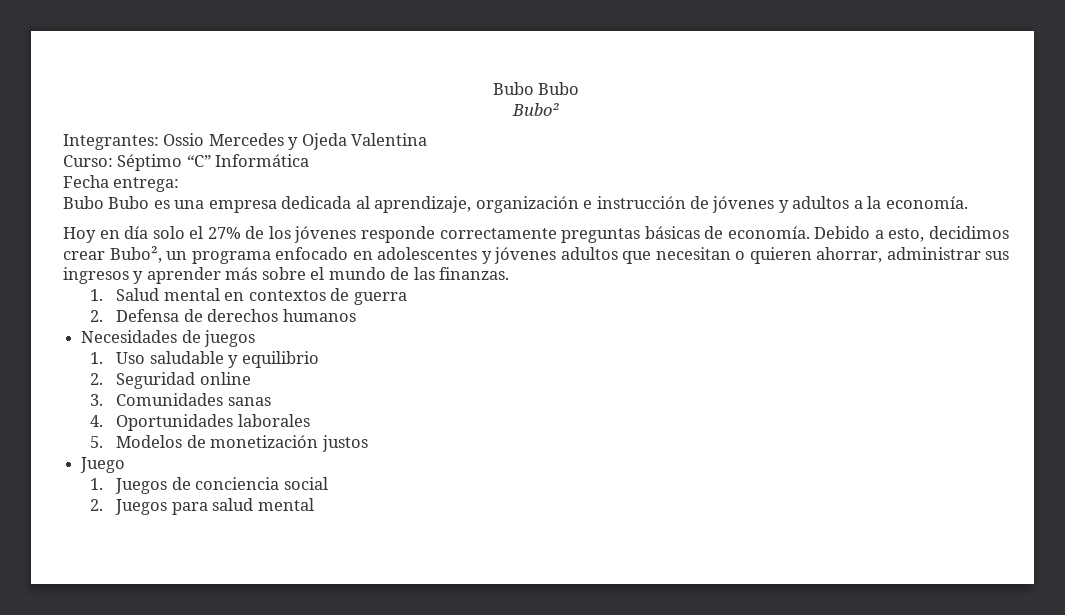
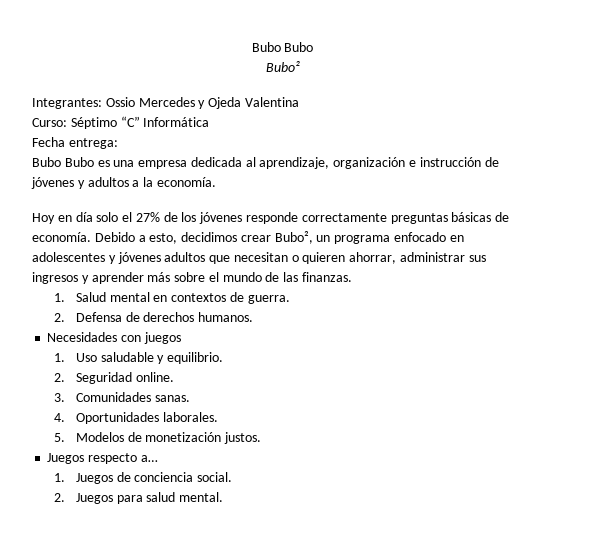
[353,292,407,305] guerra -> [247,295,290,304] guerra.
[282,309,356,322] humanos -> [198,312,254,322] humanos.
[181,330,201,343] de -> [121,335,142,342] con
[241,351,319,368] equilibrio -> [167,352,224,364] equilibrio.
[199,372,251,385] online -> [135,372,174,382] online.
[227,397,271,406] sanas -> [154,395,190,402] sanas.
[237,414,310,427] laborales -> [162,412,218,422] laborales.
[321,435,368,452] [80,457,126,473] justos // Juego -> [224,432,262,444] [47,453,158,464] justos. // Juegos respecto a…
[283,477,328,490] social -> [197,472,233,482] social.
[257,498,314,511] mental -> [179,492,224,502] mental.

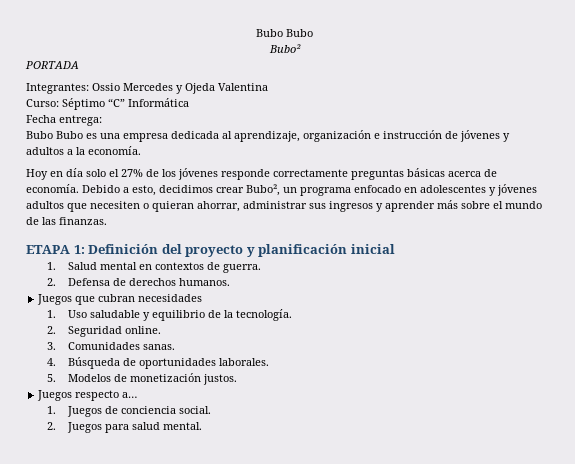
(300, 66) none -> [25,61,79,69] // PORTADA
(492, 217) none -> [448,171,481,177] acerca
[233,252,346,264] necesitan o quieren -> [90,201,194,212] necesiten o quieran
(353, 277) none -> [26,244,395,257] // ETAPA 1: Definición del proyecto y planificación inicial
[47,332,181,344] Necesidades con juegos -> [37,294,203,305] Juegos que cubran necesidades
[167,352,224,364] equilibrio. -> [151,309,292,321] equilibrio de la tecnología.
[75,412,159,424] Oportunidades -> [67,357,216,369] Búsqueda de oportunidades

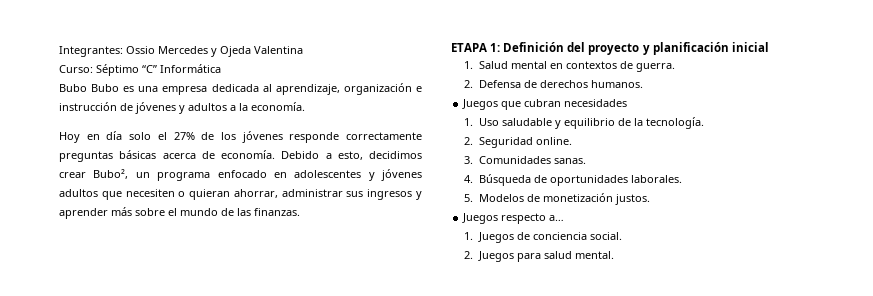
[256,29,313,37] [268,44,301,53] [25,61,79,69] Bubo Bubo // Bubo² // PORTADA // -> (59, 51) none
[26,115,102,126] // Fecha entrega: -> (221, 68) none

